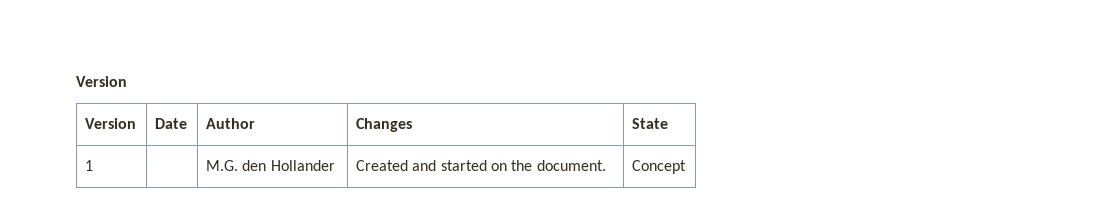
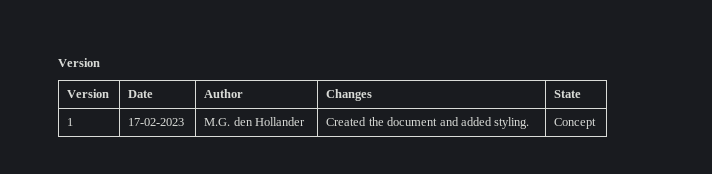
(94, 165) none -> [128,118,185,126] 17-02-2023
[412,160,606,171] and started on the document. -> [368,117,530,129] the document and added styling.

